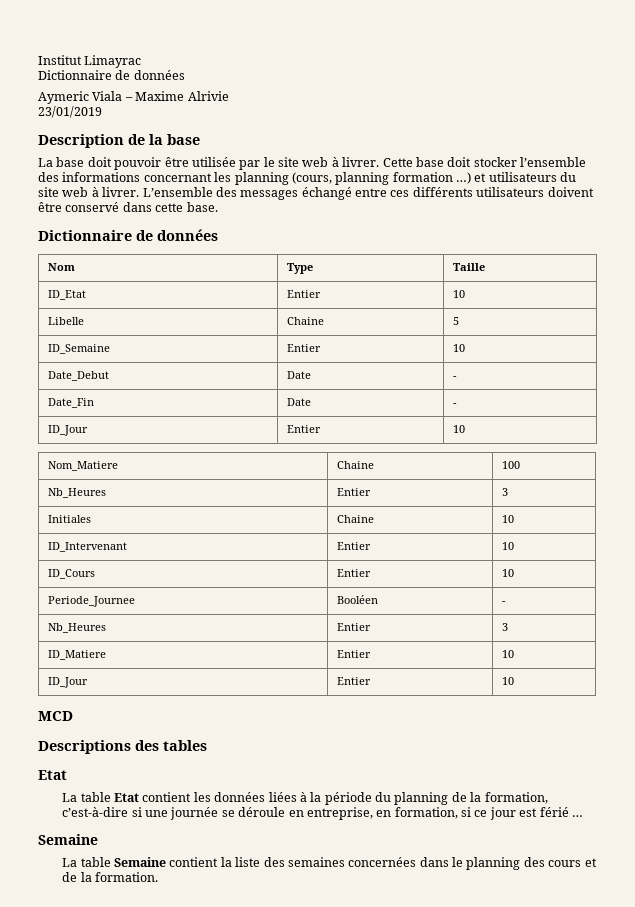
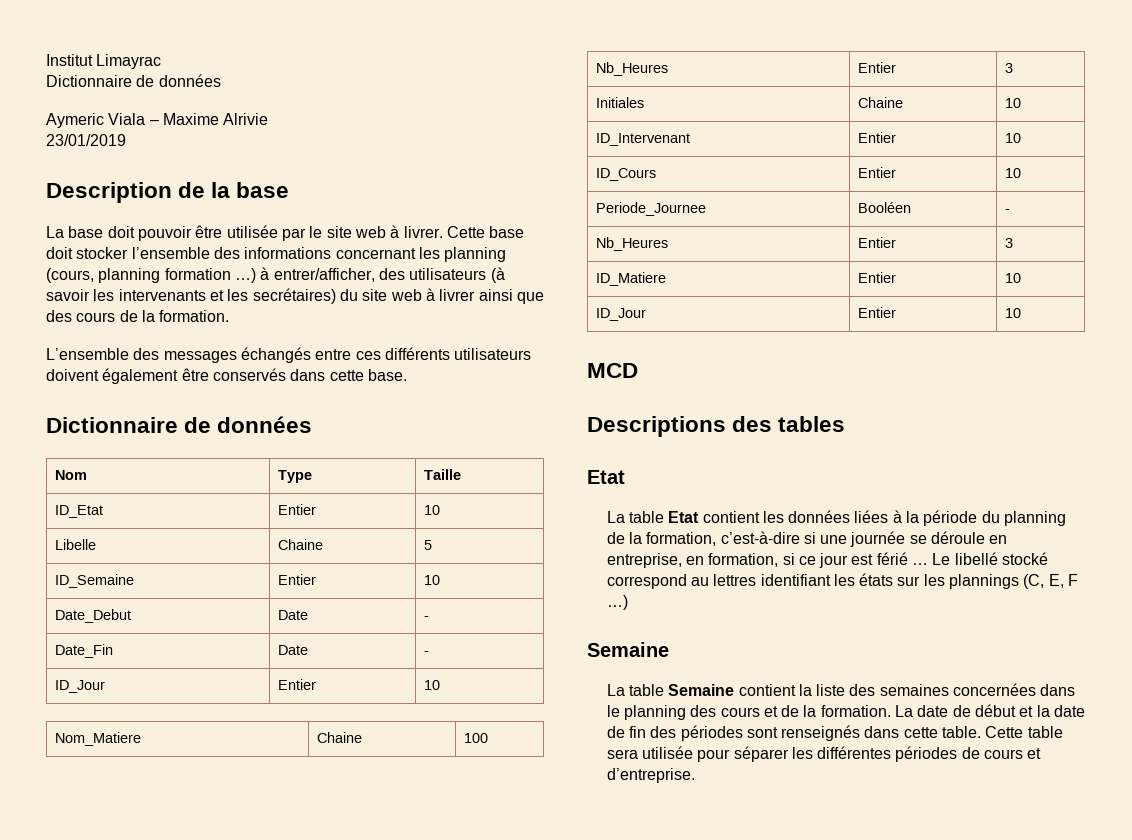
[474,172,577,182] [38,187,140,197] et utilisateurs du site web à livrer. -> [260,267,505,283] [46,288,544,304] [46,310,230,322] à entrer/afficher, des utilisateurs (à savoir les intervenants et les secrétaires) du site web à livrer ainsi que des cours de la formation. //
[301,187,352,200] échangé -> [240,347,311,363] échangés
[38,202,120,212] être conservé -> [102,368,286,384] également être conservés
(583, 816) none -> [932,552,1049,565] [606,573,1079,589] [606,595,628,610] Le libellé stocké correspond au lettres identifiant les états sur les plannings (C, E, F …)
(159, 877) none -> [895,704,1086,717] [606,725,1063,741] [606,746,1042,762] [606,768,695,783] La date de début et la date de fin des périodes sont renseignés dans cette table. Cette table sera utilisée pour séparer les différentes périodes de cours et d’entreprise.

